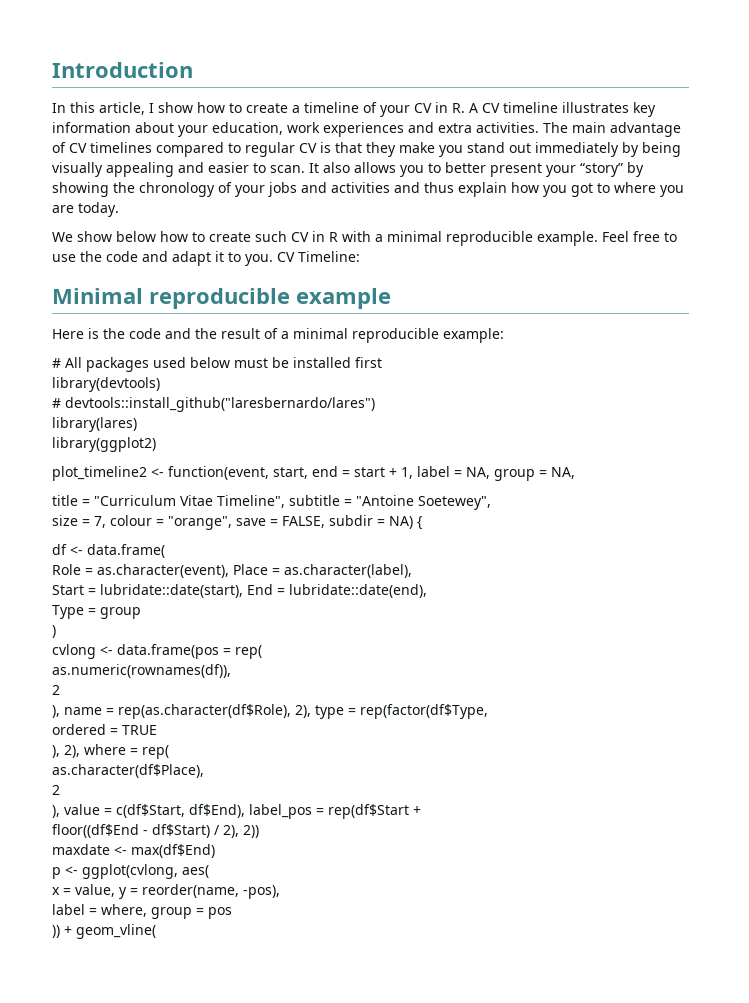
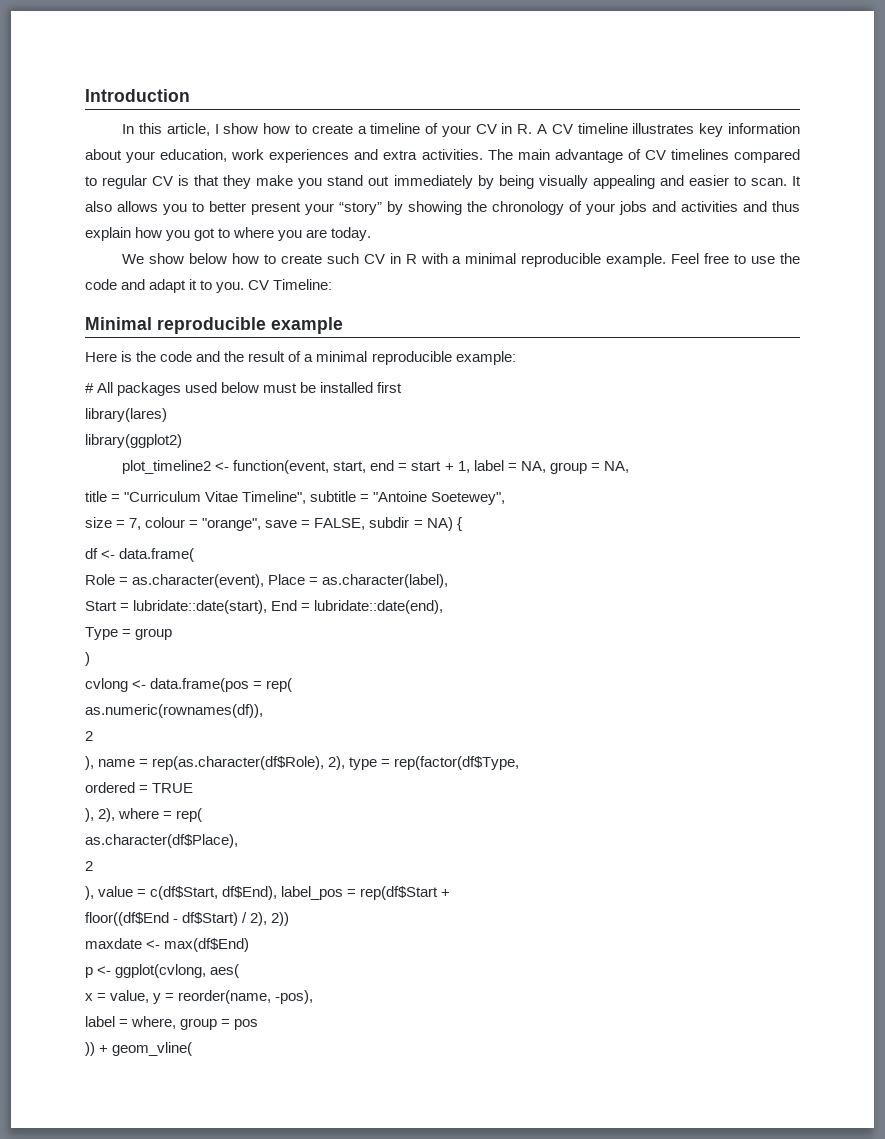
[52,377,160,392] [52,397,375,412] // library(devtools) // # devtools::install_github("laresbernardo/lares") -> (403, 387) none

